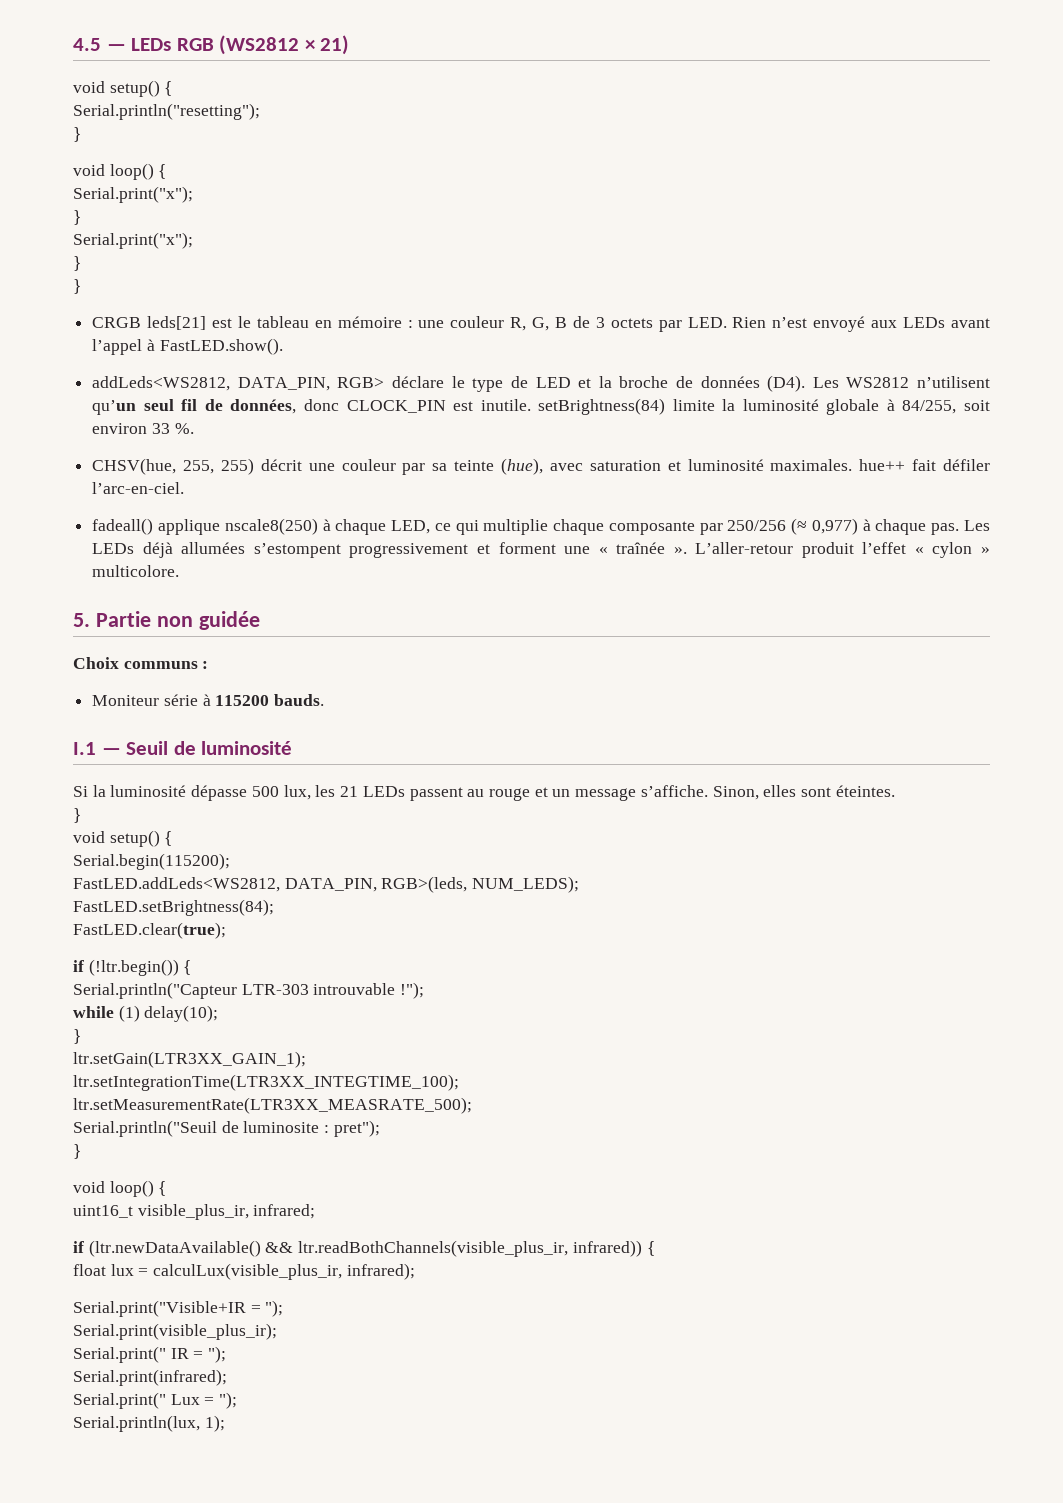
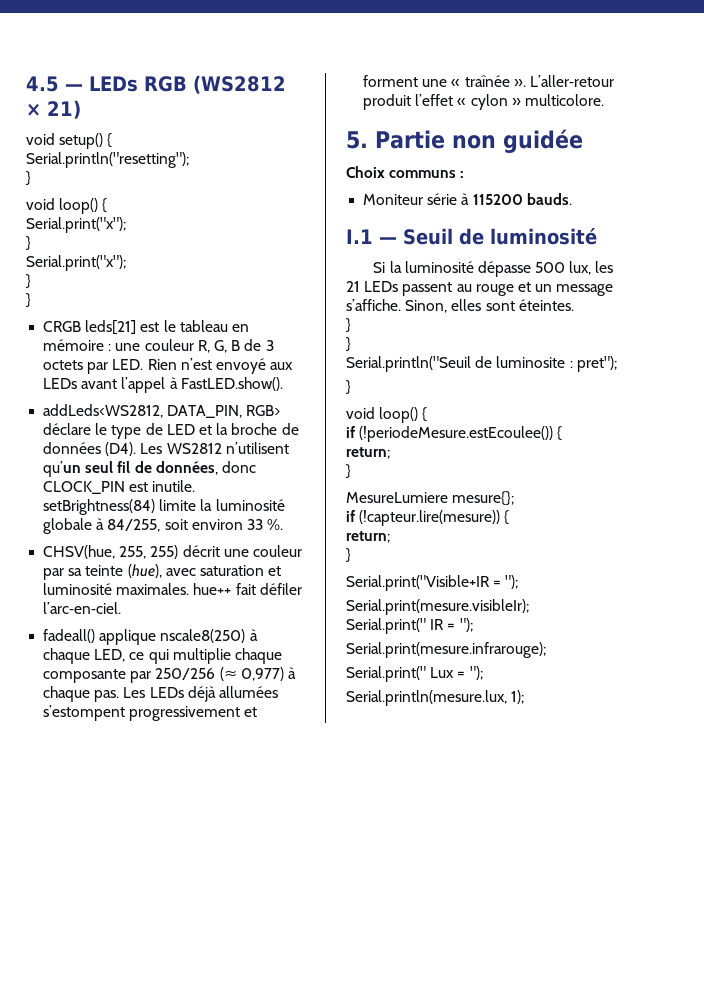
[73,830,173,847] [73,853,230,870] [73,876,580,893] [73,899,274,916] [73,922,226,939] [73,959,192,976] [73,982,425,999] [73,1005,219,1022] [73,1029,81,1044] [73,1051,306,1068] [73,1074,459,1091] [73,1097,472,1114] void setup() { // Serial.begin(115200); // FastLED.addLeds<WS2812, DATA_PIN, RGB>(leds, NUM_LEDS); // FastLED.setBrightness(84); // FastLED.clear(true); // if (!ltr.begin()) { // Serial.println("Capteur LTR-303 introuvable !"); // while (1) delay(10); // } // ltr.setGain(LTR3XX_GAIN_1); // ltr.setIntegrationTime(LTR3XX_INTEGTIME_100); // ltr.setMeasurementRate(LTR3XX_MEASRATE_500); -> [346,337,351,352] }
[73,1204,316,1220] [73,1240,655,1257] [73,1263,415,1280] uint16_t visible_plus_ir, infrared; // if (ltr.newDataAvailable() && ltr.readBothChannels(visible_plus_ir, infrared)) { // float lux = calculLux(visible_plus_ir, infrared); -> [346,426,563,442] [346,447,390,459] [346,464,351,479] [346,491,515,506] [346,510,510,526] [346,531,390,543] [346,548,351,563] if (!periodeMesure.estEcoulee()) { // return; // } // MesureLumiere mesure{}; // if (!capteur.lire(mesure)) { // return; // }
[73,1323,277,1340] Serial.print(visible_plus_ir); -> [346,599,529,615] Serial.print(mesure.visibleIr);
[73,1369,227,1386] Serial.print(infrared); -> [346,642,546,658] Serial.print(mesure.infrarouge);
[73,1415,200,1432] Serial.println(lux, -> [346,690,507,706] Serial.println(mesure.lux,

